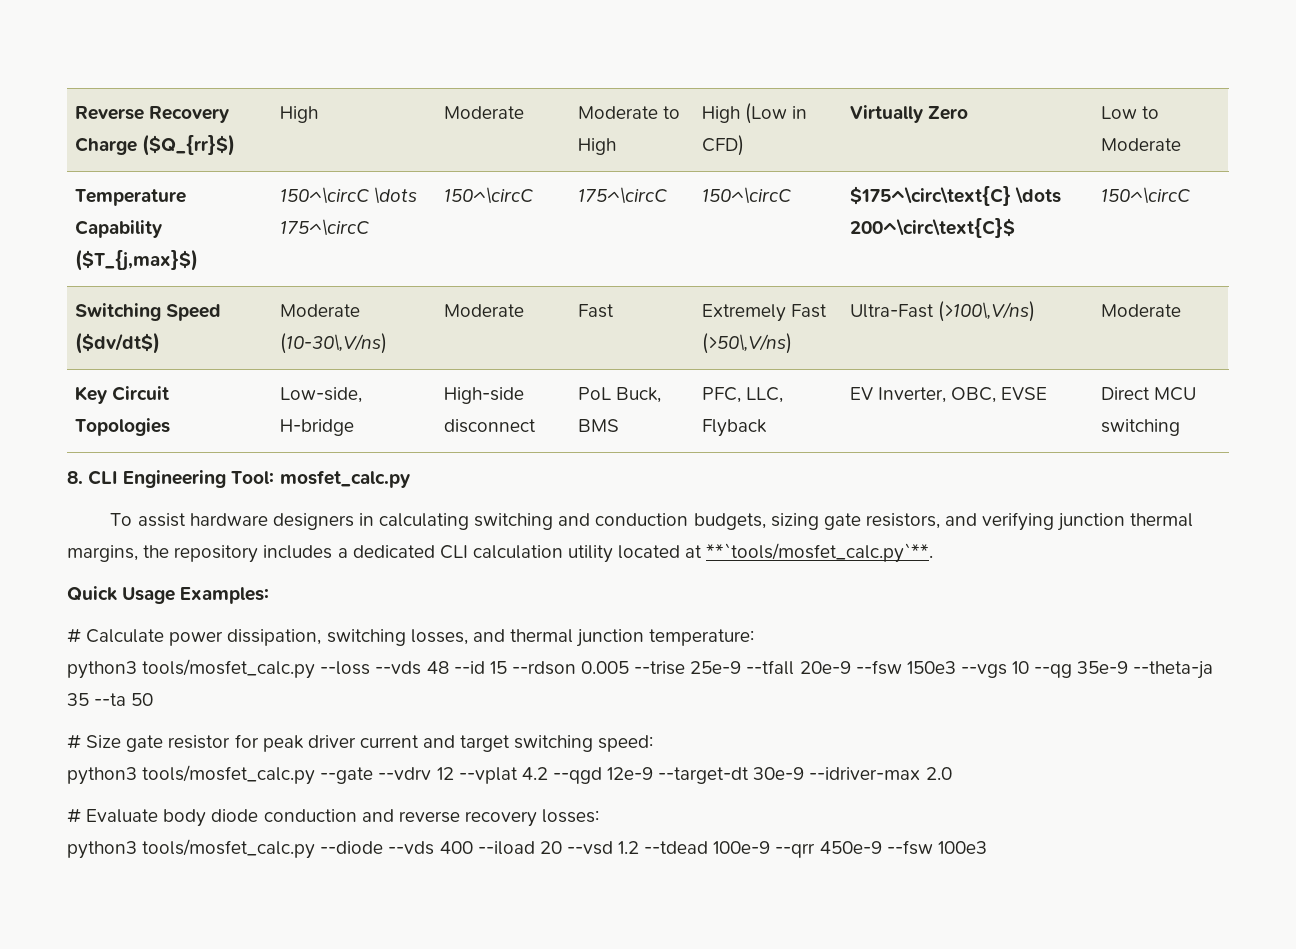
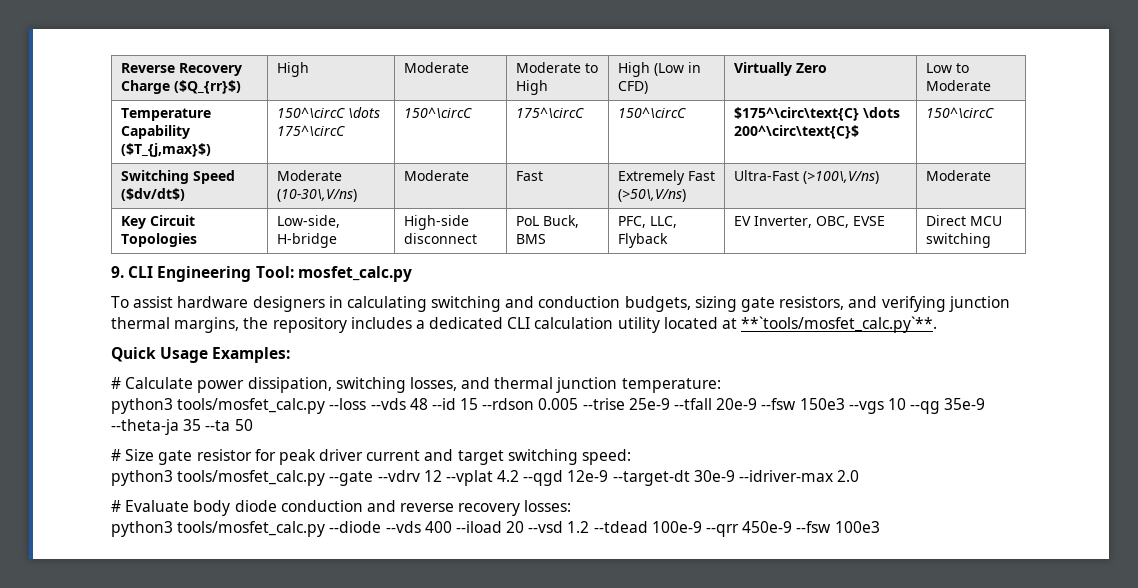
[67,471,83,484] 8. -> [111,266,124,278] 9.

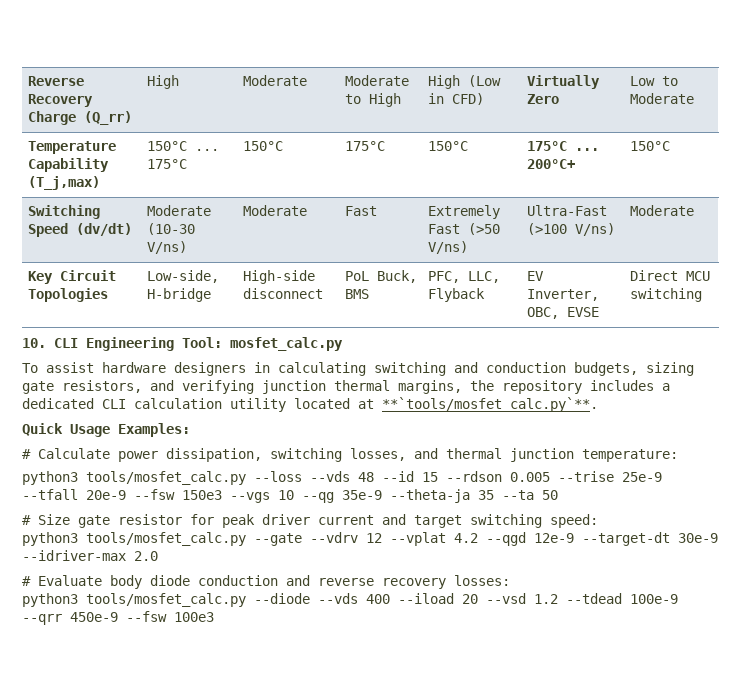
[173,80,241,94] ($Q_{rr}$) -> [83,111,132,125] (Q_rr)
[120,143,211,157] [276,107,380,118] [276,125,345,136] [403,107,472,118] [515,107,584,118] [617,107,686,118] [733,107,900,121] [733,125,859,139] [925,107,994,118] ($T_{j,max}$) | 150^\circC \dots 175^\circC | 150^\circC | 175^\circC | 150^\circC | $175^\circ\text{C} \dots 200^\circ\text{C}$ | 150^\circC -> [27,176,100,190] [146,141,219,151] [146,159,187,169] [242,141,283,151] [344,141,385,151] [427,141,468,151] [526,141,599,151] [526,159,575,169] [629,141,670,151] (T_j,max) | 150°C ... 175°C | 150°C | 175°C | 150°C | 175°C ... 200°C+ | 150°C
[120,188,185,201] [276,170,342,181] [276,189,357,202] ($dv/dt$) | Moderate (10-30\,V/ns) -> [75,223,132,236] [146,205,211,216] [146,223,195,235] [146,241,187,254] (dv/dt) | Moderate (10-30 V/ns)
[617,189,686,202] (>50\,V/ns) -> [467,223,500,235] [427,241,468,254] (>50 V/ns)
[802,171,879,184] (>100\,V/ns) -> [526,223,615,236] (>100 V/ns)
[111,266,124,278] 9. -> [22,338,46,348] 10.

